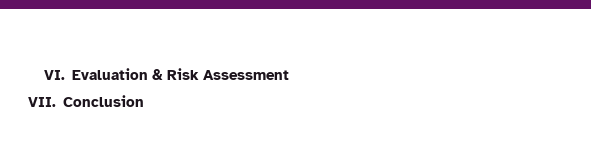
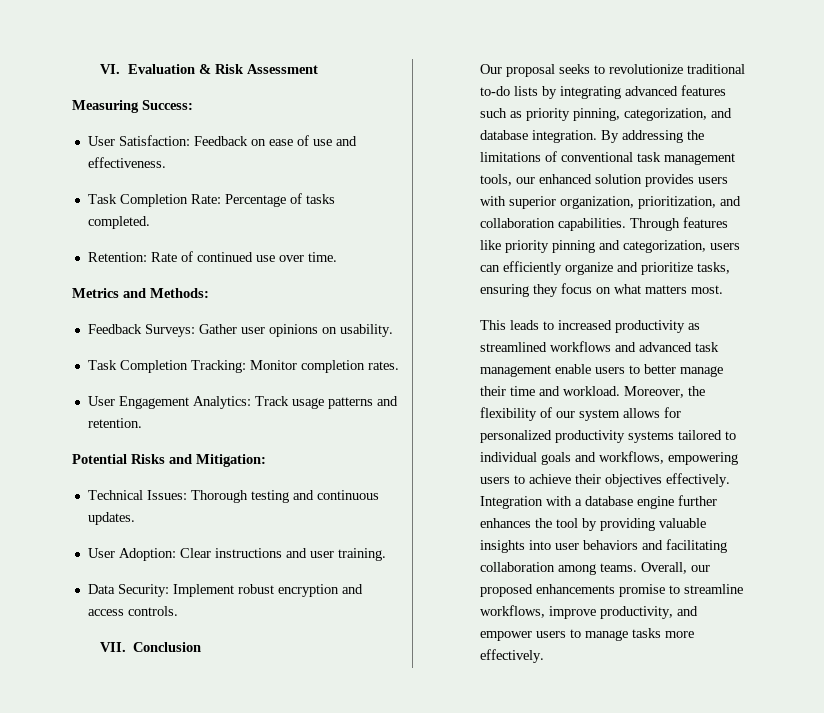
[28,95,145,107] VII. Conclusion -> [72,100,193,113] [87,135,357,146] [87,157,166,168] [87,193,335,207] [87,216,150,229] [87,251,337,262] [72,288,209,298] [87,324,393,337] [87,360,399,373] [87,396,398,409] [87,418,142,428] [72,454,266,467] [87,490,379,503] [87,512,135,525] [87,548,386,561] [87,584,363,597] [87,606,178,616] [99,642,202,652] [479,64,745,77] [479,85,726,99] [479,108,732,121] [479,130,704,143] [479,151,735,165] [479,174,728,187] [479,196,741,209] [479,217,728,231] [479,240,740,253] [479,261,730,275] [479,283,723,297] [479,320,700,333] [479,341,719,352] [479,364,723,377] [479,386,705,398] [479,407,681,421] [479,430,736,443] [479,451,738,465] [479,473,730,487] [479,495,717,509] [479,518,706,531] [479,539,727,553] [479,562,710,575] [479,584,743,597] [479,605,698,619] [479,628,694,641] [479,649,544,663] Measuring Success: // User Satisfaction: Feedback on ease of use and effectiveness. // Task Completion Rate: Percentage of tasks completed. // Retention: Rate of continued use over time. // Metrics and Methods: // Feedback Surveys: Gather user opinions on usability. // Task Completion Tracking: Monitor completion rates. // User Engagement Analytics: Track usage patterns and retention. // Potential Risks and Mitigation: // Technical Issues: Thorough testing and continuous updates. // User Adoption: Clear instructions and user training. // Data Security: Implement robust encryption and access controls. // VII. Conclusion // Our proposal seeks to revolutionize traditional to-do lists by integrating advanced features such as priority pinning, categorization, and database integration. By addressing the limitations of conventional task management tools, our enhanced solution provides users with superior organization, prioritization, and collaboration capabilities. Through features like priority pinning and categorization, users can efficiently organize and prioritize tasks, ensuring they focus on what matters most. // This leads to increased productivity as streamlined workflows and advanced task management enable users to better manage their time and workload. Moreover, the flexibility of our system allows for personalized productivity systems tailored to individual goals and workflows, empowering users to achieve their objectives effectively. Integration with a database engine further enhances the tool by providing valuable insights into user behaviors and facilitating collaboration among teams. Overall, our proposed enhancements promise to streamline workflows, improve productivity, and empower users to manage tasks more effectively.

